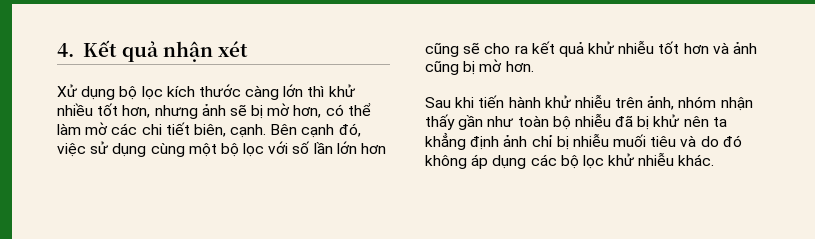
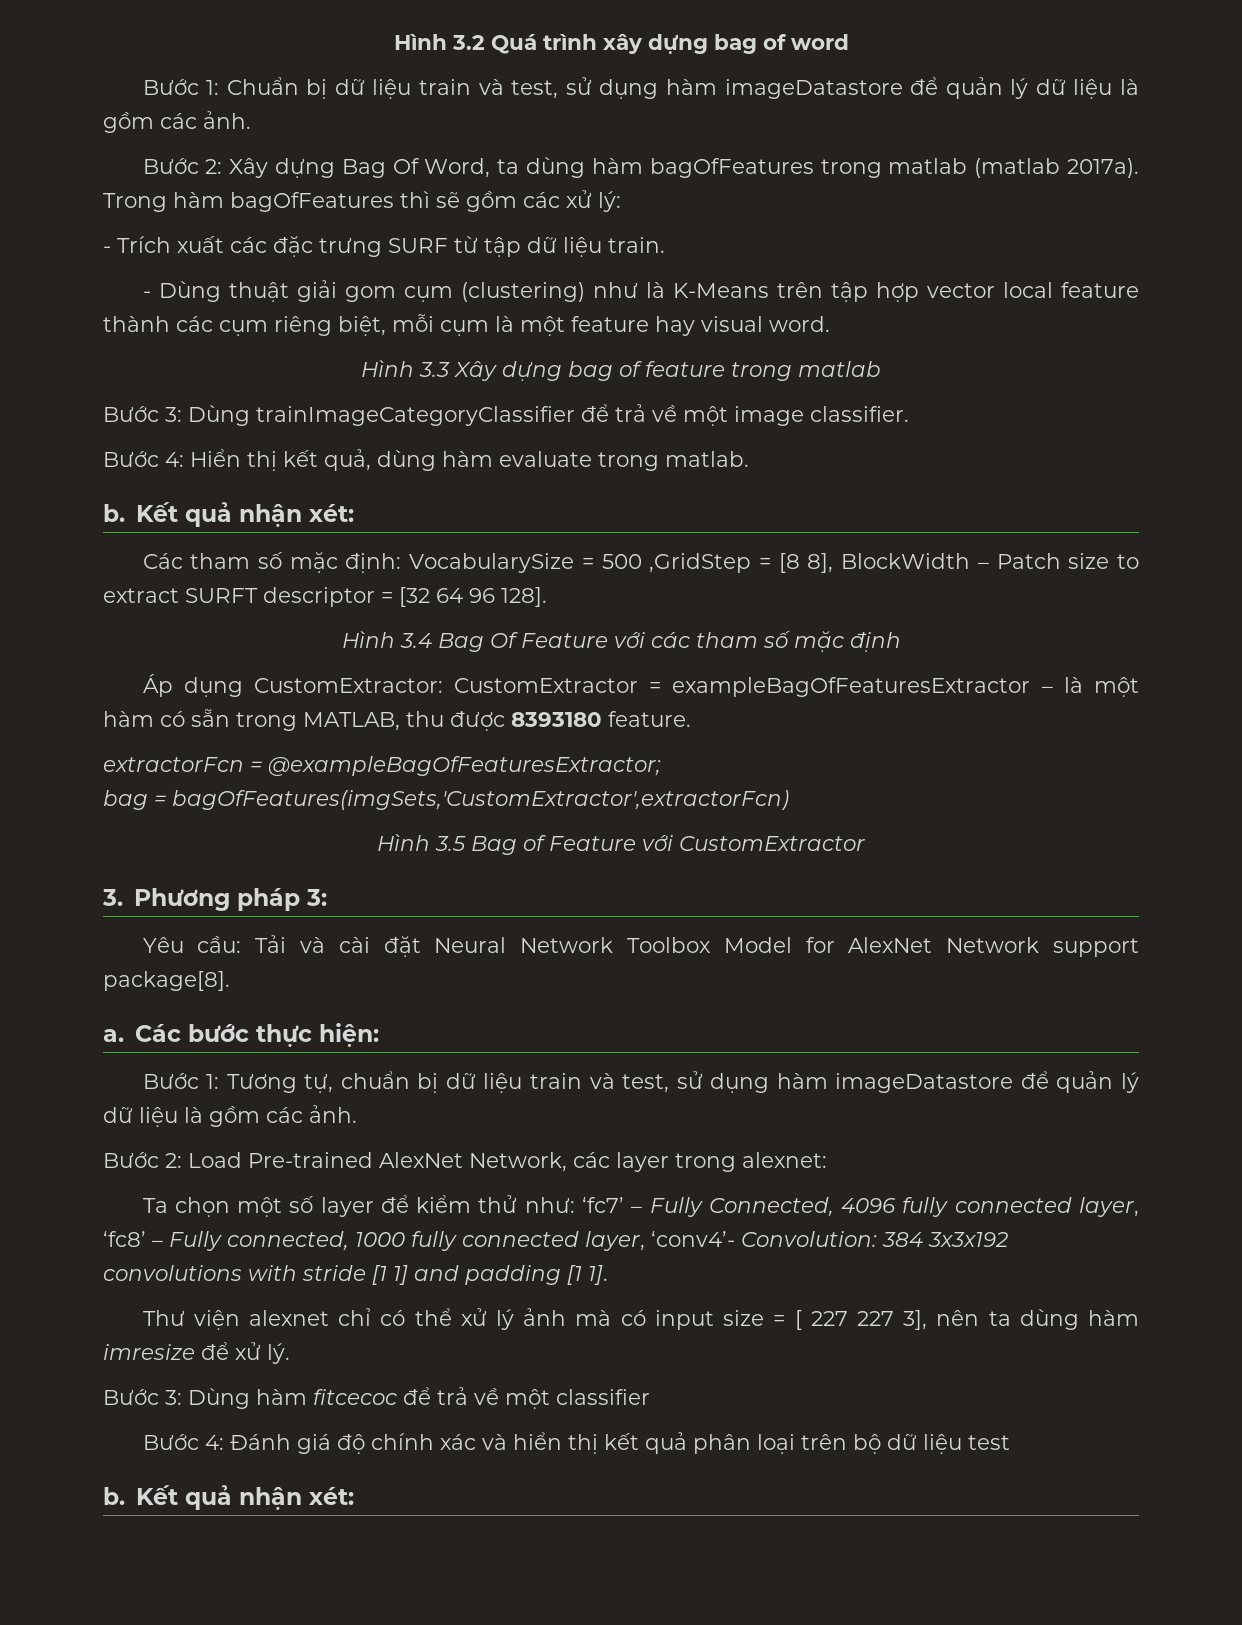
[57,40,248,62] [57,84,356,100] [57,103,371,119] [57,122,361,138] [57,141,387,157] [425,40,758,57] [425,59,534,75] [425,94,753,111] [425,113,727,130] [425,132,742,150] [425,152,715,169] 4. Kết quả nhận xét // Xử dụng bộ lọc kích thước càng lớn thì khử nhiều tốt hơn, nhưng ảnh sẽ bị mờ hơn, có thể làm mờ các chi tiết biên, cạnh. Bên cạnh đó, việc sử dụng cùng một bộ lọc với số lần lớn hơn cũng sẽ cho ra kết quả khử nhiễu tốt hơn và ảnh cũng bị mờ hơn. // Sau khi tiến hành khử nhiễu trên ảnh, nhóm nhận thấy gần như toàn bộ nhiễu đã bị khử nên ta khẳng định ảnh chỉ bị nhiễu muối tiêu và do đó không áp dụng các bộ lọc khử nhiễu khác. -> [393,34,849,54] [142,77,1139,99] [103,111,251,133] [142,157,1139,178] [103,190,621,212] [103,236,665,257] [142,280,1139,302] [103,314,830,336] [361,360,881,381] [103,404,909,426] [103,449,749,471] [103,502,354,527] [142,552,1139,573] [103,587,547,607] [341,631,901,652] [142,674,1140,697] [103,709,691,731] [103,756,661,776] [103,790,789,810] [377,834,865,855] [102,888,327,911] [142,935,1140,957] [103,971,230,991] [103,1023,379,1047] [142,1071,1140,1093] [103,1105,357,1127] [103,1152,827,1172] [142,1195,1139,1217] [103,1231,1008,1251] [103,1265,608,1285] [142,1308,1139,1330] [103,1342,290,1364] [103,1387,650,1409] [142,1432,1010,1454] [103,1485,354,1510] Hình 3.2 Quá trình xây dựng bag of word // Bước 1: Chuẩn bị dữ liệu train và test, sử dụng hàm imageDatastore để quản lý dữ liệu là gồm các ảnh. // Bước 2: Xây dựng Bag Of Word, ta dùng hàm bagOfFeatures trong matlab (matlab 2017a). Trong hàm bagOfFeatures thì sẽ gồm các xử lý: // - Trích xuất các đặc trưng SURF từ tập dữ liệu train. // - Dùng thuật giải gom cụm (clustering) như là K-Means trên tập hợp vector local feature thành các cụm riêng biệt, mỗi cụm là một feature hay visual word. // Hình 3.3 Xây dựng bag of feature trong matlab // Bước 3: Dùng trainImageCategoryClassifier để trả về một image classifier. // Bước 4: Hiển thị kết quả, dùng hàm evaluate trong matlab. // b. Kết quả nhận xét: // Các tham số mặc định: VocabularySize = 500 ,GridStep = [8 8], BlockWidth – Patch size to extract SURFT descriptor = [32 64 96 128]. // Hình 3.4 Bag Of Feature với các tham số mặc định // Áp dụng CustomExtractor: CustomExtractor = exampleBagOfFeaturesExtractor – là một hàm có sẵn trong MATLAB, thu được 8393180 feature. // extractorFcn = @exampleBagOfFeaturesExtractor; // bag = bagOfFeatures(imgSets,'CustomExtractor',extractorFcn) // Hình 3.5 Bag of Feature với CustomExtractor // 3. Phương pháp 3: // Yêu cầu: Tải và cài đặt Neural Network Toolbox Model for AlexNet Network support package[8]. // a. Các bước thực hiện: // Bước 1: Tương tự, chuẩn bị dữ liệu train và test, sử dụng hàm imageDatastore để quản lý dữ liệu là gồm các ảnh. // Bước 2: Load Pre-trained AlexNet Network, các layer trong alexnet: // Ta chọn một số layer để kiểm thử như: ‘fc7’ – Fully Connected, 4096 fully connected layer, ‘fc8’ – Fully connected, 1000 fully connected layer, ‘conv4’- Convolution: 384 3x3x192 convolutions with stride [1 1] and padding [1 1]. // Thư viện alexnet chỉ có thể xử lý ảnh mà có input size = [ 227 227 3], nên ta dùng hàm imresize để xử lý. // Bước 3: Dùng hàm fitcecoc để trả về một classifier // Bước 4: Đánh giá độ chính xác và hiển thị kết quả phân loại trên bộ dữ liệu test // b. Kết quả nhận xét:

